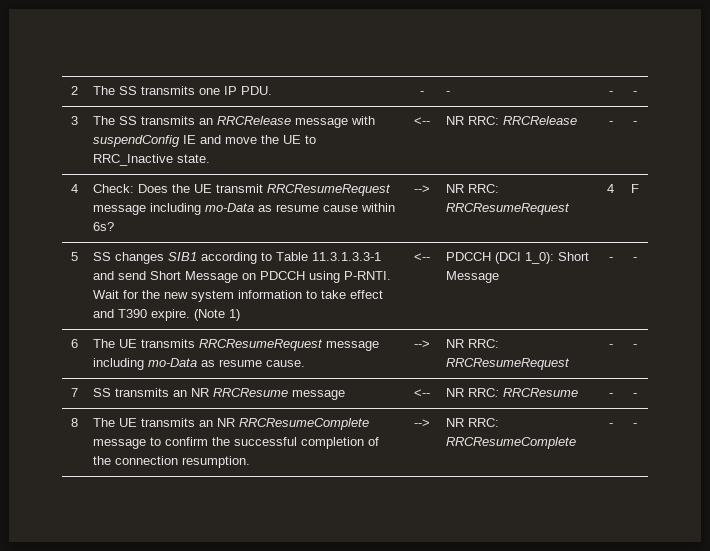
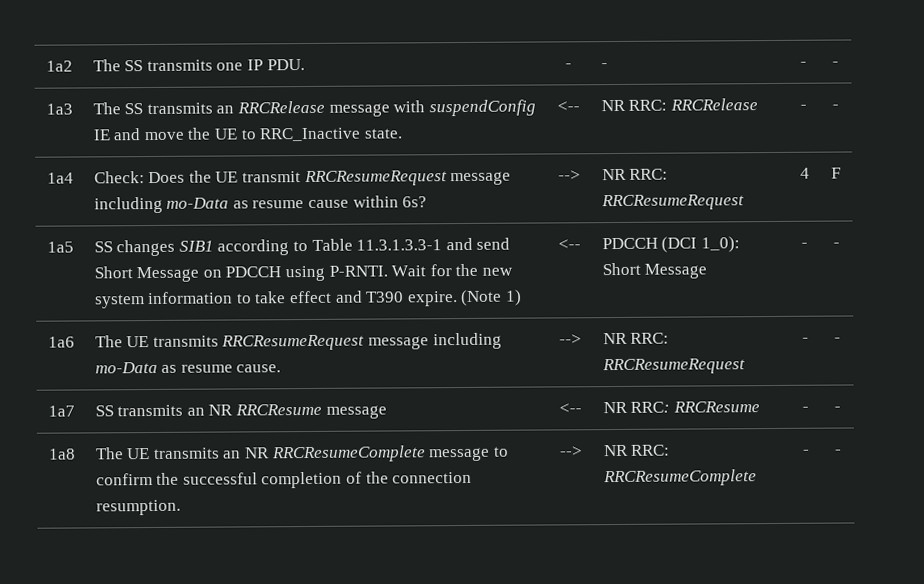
[70,86,78,95] 2 -> [45,60,73,72] 1a2
[70,116,78,125] 3 -> [45,103,73,115] 1a3
[70,184,78,193] 4 -> [46,172,74,184] 1a4
[70,252,78,261] 5 -> [46,241,74,253] 1a5
[70,339,78,348] 6 -> [47,336,75,348] 1a6
[70,388,78,397] 7 -> [47,405,75,417] 1a7
[70,418,78,427] 8 -> [48,448,76,460] 1a8

